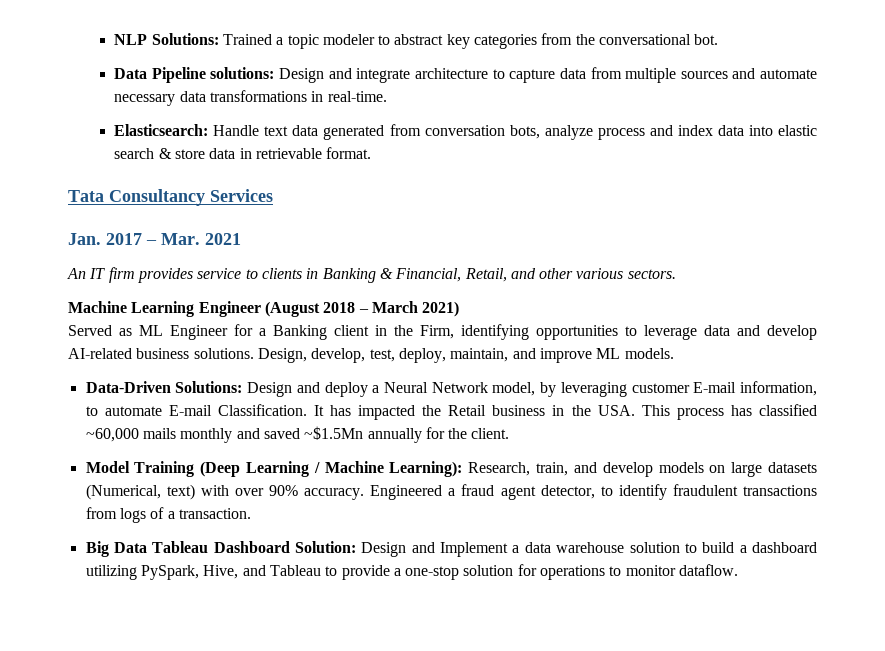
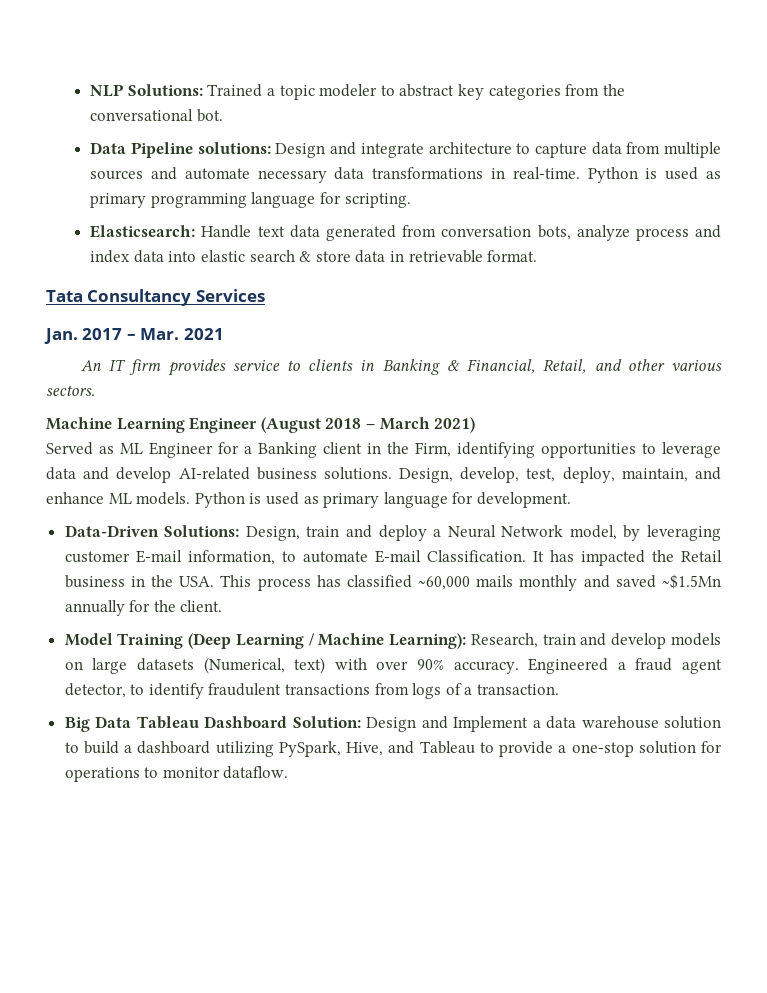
(387, 96) none -> [587,167,721,183] [90,192,411,208] Python is used as primary programming language for scripting.
[539,348,592,363] improve -> [46,492,104,504] enhance
(674, 353) none -> [194,492,571,508] Python is used as primary language for development.
[247,382,293,397] Design -> [245,526,340,541] Design, train
[536,462,569,476] train, -> [542,634,576,645] train

